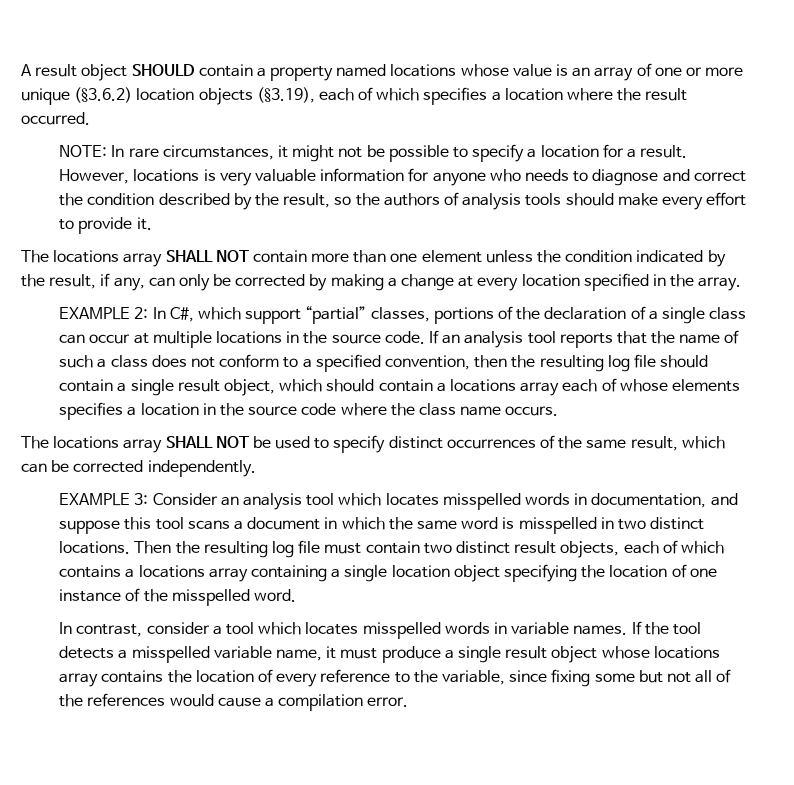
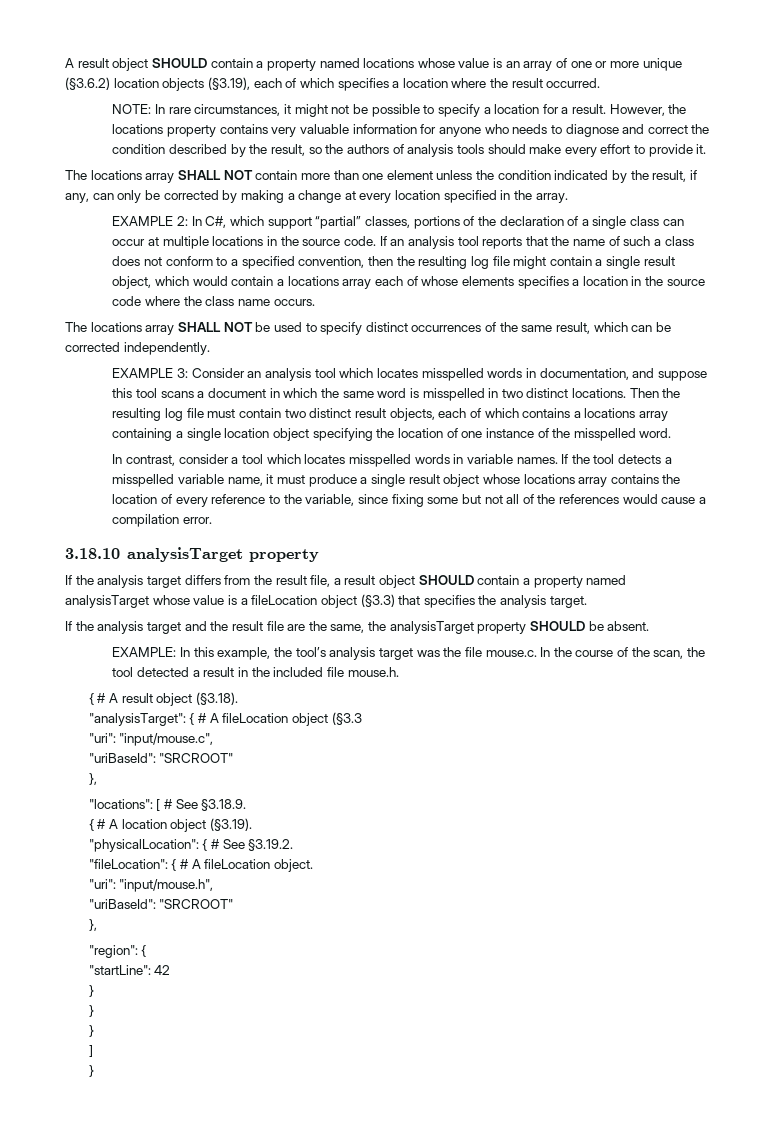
[133,169,216,182] locations is -> [668,104,687,114] [112,124,268,137] the locations property contains
[660,355,709,368] should -> [513,256,547,269] might
[326,379,375,392] should -> [192,276,228,286] would
(409, 702) none -> [65,547,319,562] [65,575,627,588] [65,594,587,608] [65,621,650,634] [112,647,706,660] [112,667,399,677] [88,692,238,706] [88,712,362,726] [88,733,214,746] [88,753,234,763] [88,773,97,785] [88,799,247,811] [88,818,252,832] [88,839,294,852] [88,859,313,872] [88,879,214,892] [88,899,234,909] [88,919,97,931] [88,945,147,958] [88,965,171,975] [88,985,94,997] [88,1005,94,1017] [88,1025,94,1037] [88,1045,93,1057] [88,1065,94,1077] // 3.18.10 analysisTarget property // If the analysis target differs from the result file, a result object SHOULD contain a property named analysisTarget whose value is a fileLocation object (§3.3) that specifies the analysis target. // If the analysis target and the result file are the same, the analysisTarget property SHOULD be absent. // EXAMPLE: In this example, the tool’s analysis target was the file mouse.c. In the course of the scan, the tool detected a result in the included file mouse.h. // { # A result object (§3.18). // "analysisTarget": { # A fileLocation object (§3.3 // "uri": "input/mouse.c", // "uriBaseId": "SRCROOT" // }, // "locations": [ # See §3.18.9. // { # A location object (§3.19). // "physicalLocation": { # See §3.19.2. // "fileLocation": { # A fileLocation object. // "uri": "input/mouse.h", // "uriBaseId": "SRCROOT" // }, // "region": { // "startLine": 42 // } // } // } // ] // }

